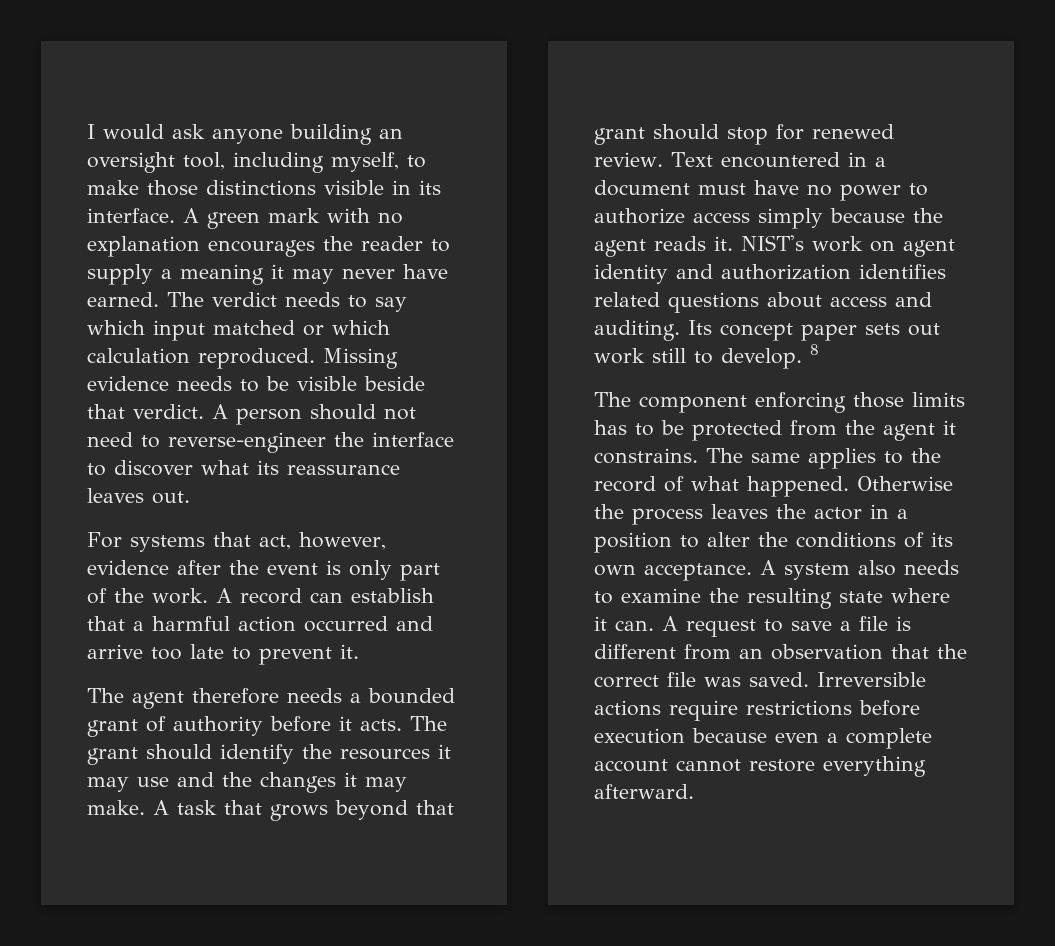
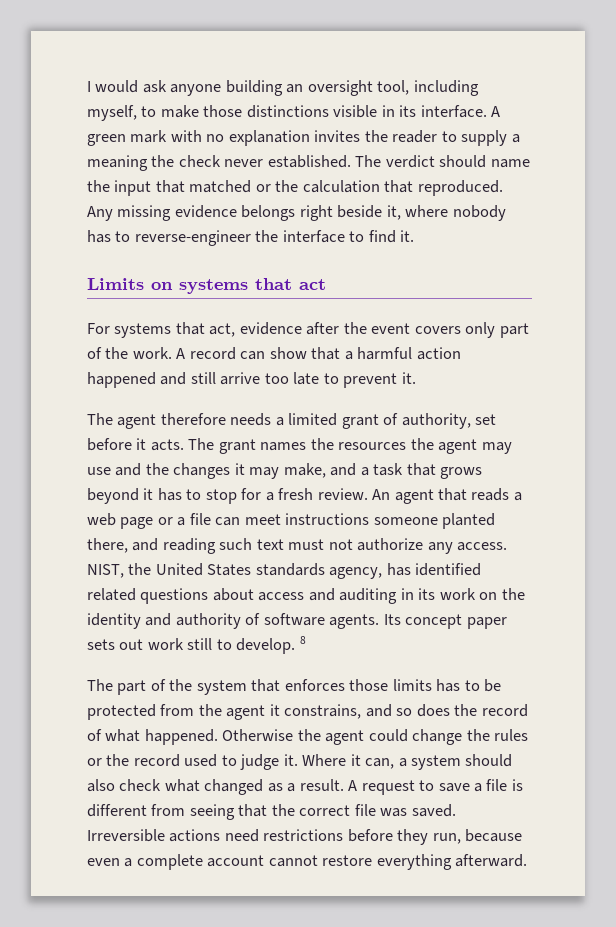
[208,240,315,257] encourages -> [314,130,361,142] invites
[271,264,448,284] [87,292,407,312] [87,320,390,341] [87,348,398,369] [87,376,425,392] [87,404,416,425] [87,432,133,447] it may never have earned. The verdict needs to say which input matched or which calculation reproduced. Missing evidence needs to be visible beside that verdict. A person should not need -> [151,155,530,168] [87,180,503,196] [87,205,506,221] [87,230,111,243] the check never established. The verdict should name the input that matched or the calculation that reproduced. Any missing evidence belongs right beside it, where nobody has
[114,460,400,476] [87,488,190,504] discover what its reassurance leaves out. -> [368,230,415,243] [87,278,326,294] find it. // Limits on systems that act
[299,532,386,550] however, -> (236, 330) none
[326,560,341,575] is -> [414,326,461,334] covers
[351,588,434,603] establish -> [269,347,307,359] show
[304,616,433,632] occurred and -> [87,372,216,388] happened and still
[368,688,455,704] bounded -> [288,413,338,426] limited
[173,716,263,736] authority -> [401,413,497,429] authority, set
[146,744,451,764] should identify the resources it -> [260,438,478,454] names the resources the agent
[87,800,169,815] make. A -> [283,463,369,478] make, and a
[416,800,454,815] [594,124,894,145] [594,152,886,168] [594,180,928,201] [594,208,943,229] [594,235,955,257] [594,264,946,284] that grant should stop for renewed review. Text encountered in a document must have no power to authorize access simply because the agent reads it. NIST's work on agent identity and authorization identifies -> [143,488,522,504] [87,513,496,529] [87,538,508,554] [87,563,482,579] it has to stop for a fresh review. An agent that reads a web page or a file can meet instructions someone planted there, and reading such text must not authorize any access. NIST, the United States standards agency, has identified
[594,320,680,341] auditing. -> [339,588,525,604] [87,613,380,629] auditing in its work on the identity and authority of software agents.
[639,392,846,413] component enforcing -> [117,679,345,695] part of the system that enforces
[594,448,903,469] constrains. The same applies to -> [284,704,450,719] constrains, and so does
[632,504,908,525] [594,532,953,553] [594,560,959,581] [594,588,950,609] [594,616,654,631] process leaves the actor in a position to alter the conditions of its own acceptance. A system also needs to examine the resulting state where it can. -> [325,729,529,745] [87,754,513,770] [87,779,344,795] agent could change the rules or the record used to judge it. Where it can, a system should also check what changed as a result.
[739,644,883,660] an observation -> [189,804,235,820] seeing
[669,700,738,721] require -> [224,829,259,842] need
[594,728,685,744] execution -> [397,829,461,845] they run,

